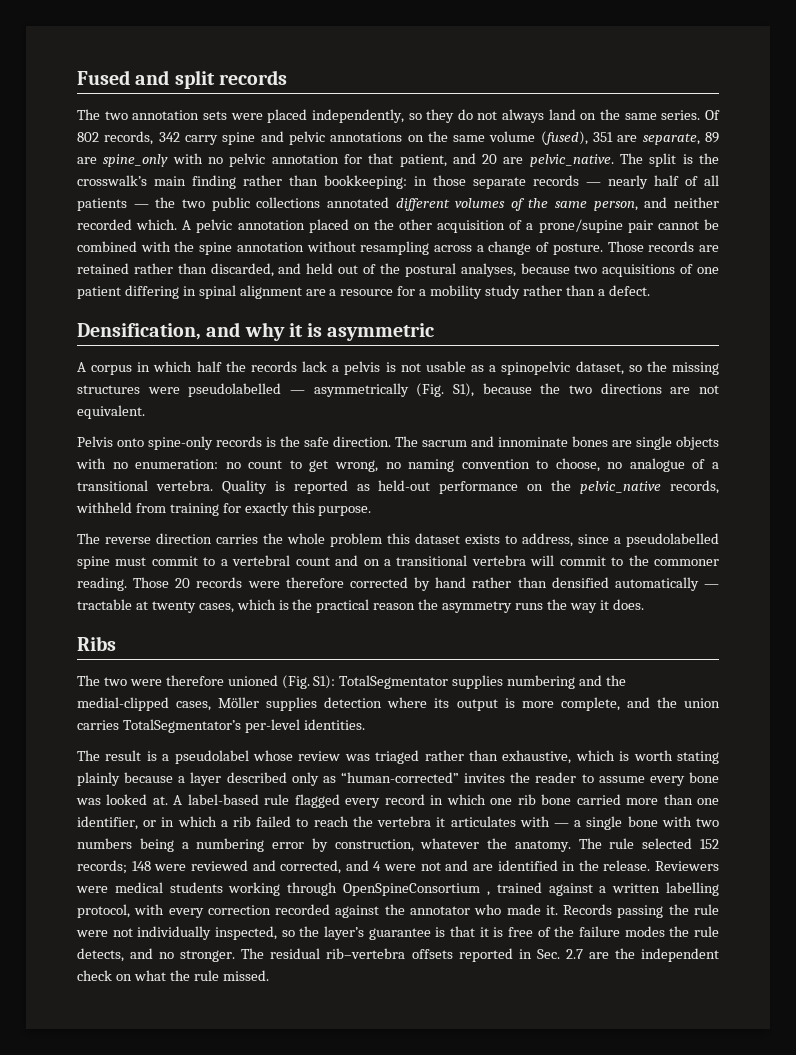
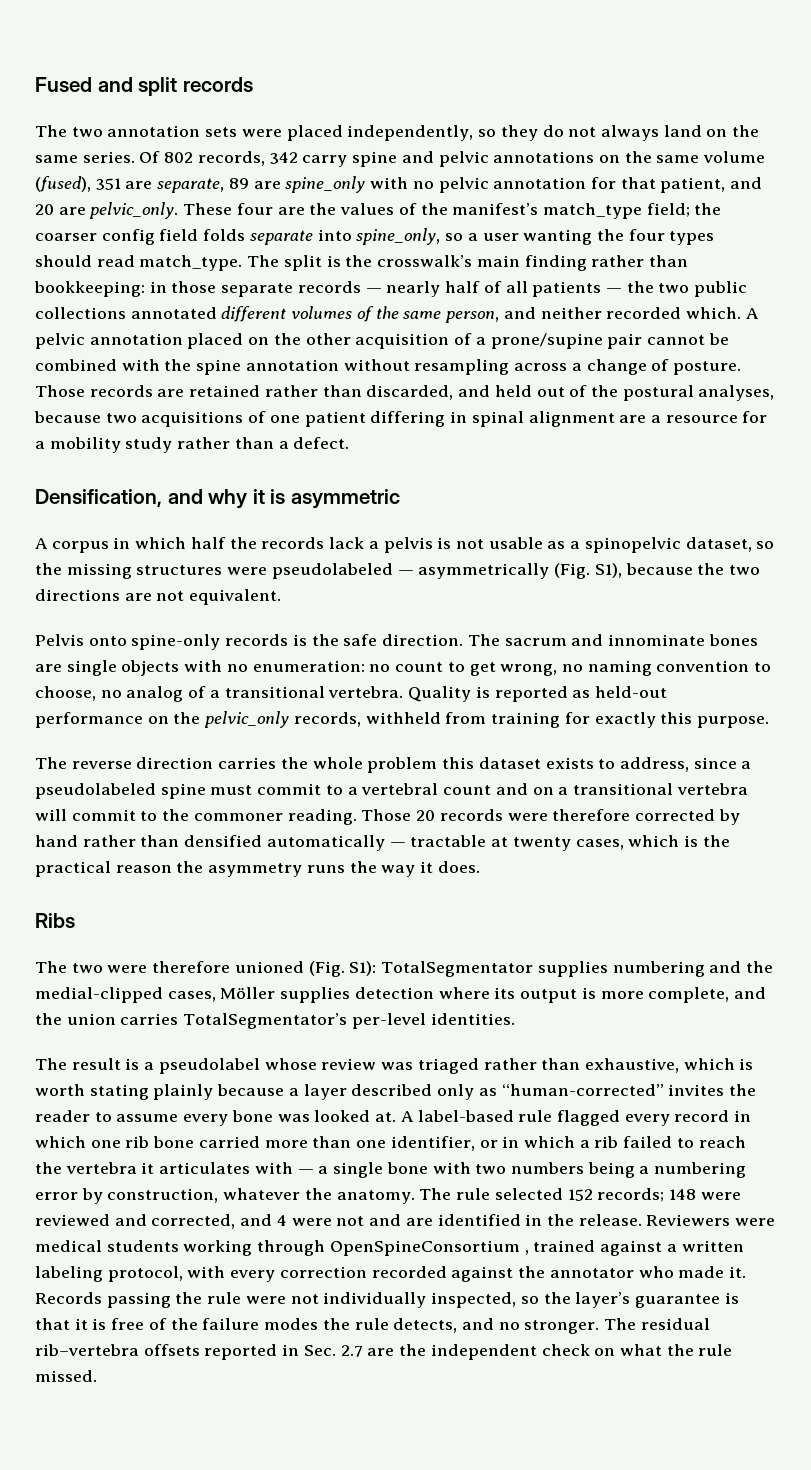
[529,154,614,167] pelvic_native. -> [89,202,722,219] [35,228,715,245] [35,255,243,271] pelvic_only. These four are the values of the manifest’s match_type field; the coarser config field folds separate into spine_only, so a user wanting the four types should read match_type.
[188,383,282,397] pseudolabelled -> [271,563,393,579] pseudolabeled
[629,458,685,472] analogue -> [126,686,184,702] analog
[580,481,662,494] pelvic_native -> [204,711,290,728] pelvic_only
[626,533,719,547] pseudolabelled -> [35,783,156,799] pseudolabeled
[666,882,720,896] labelling -> [35,1266,103,1282] labeling

